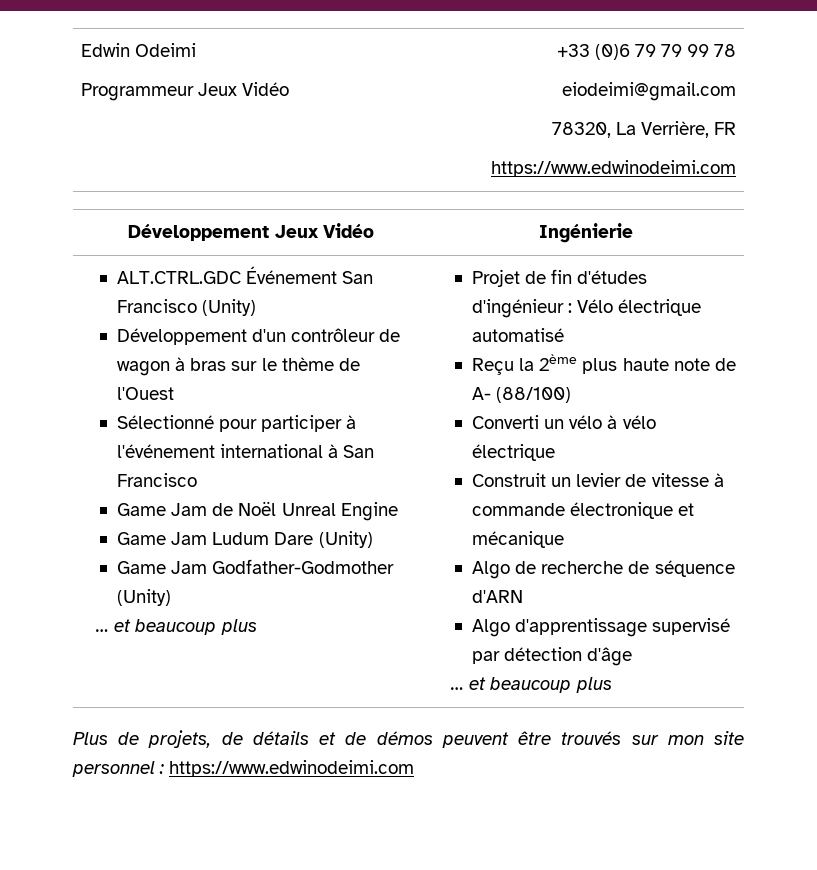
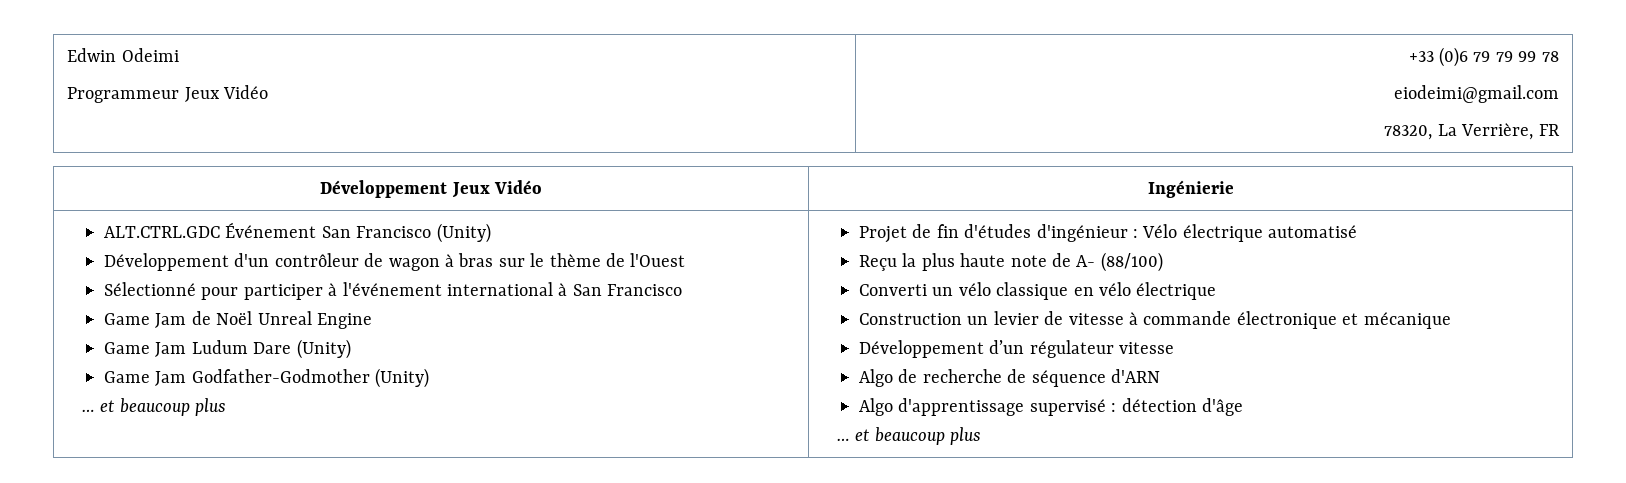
[491,160,737,177] // https://www.edwinodeimi.com -> (1560, 130) none
[539,354,578,371] 2ème -> (917, 260) none
[607,415,618,429] à -> [996,282,1094,300] classique en
[472,473,547,487] Construit -> [859,313,963,325] Construction
(565, 539) none -> [859,340,1175,358] // Développement d’un régulateur vitesse
[472,651,501,664] par -> [1111,403,1117,412] :
[73,730,744,748] [72,760,415,777] // Plus de projets, de détails et de démos peuvent être trouvés sur mon site personnel : https://www.edwinodeimi.com -> (982, 436) none

